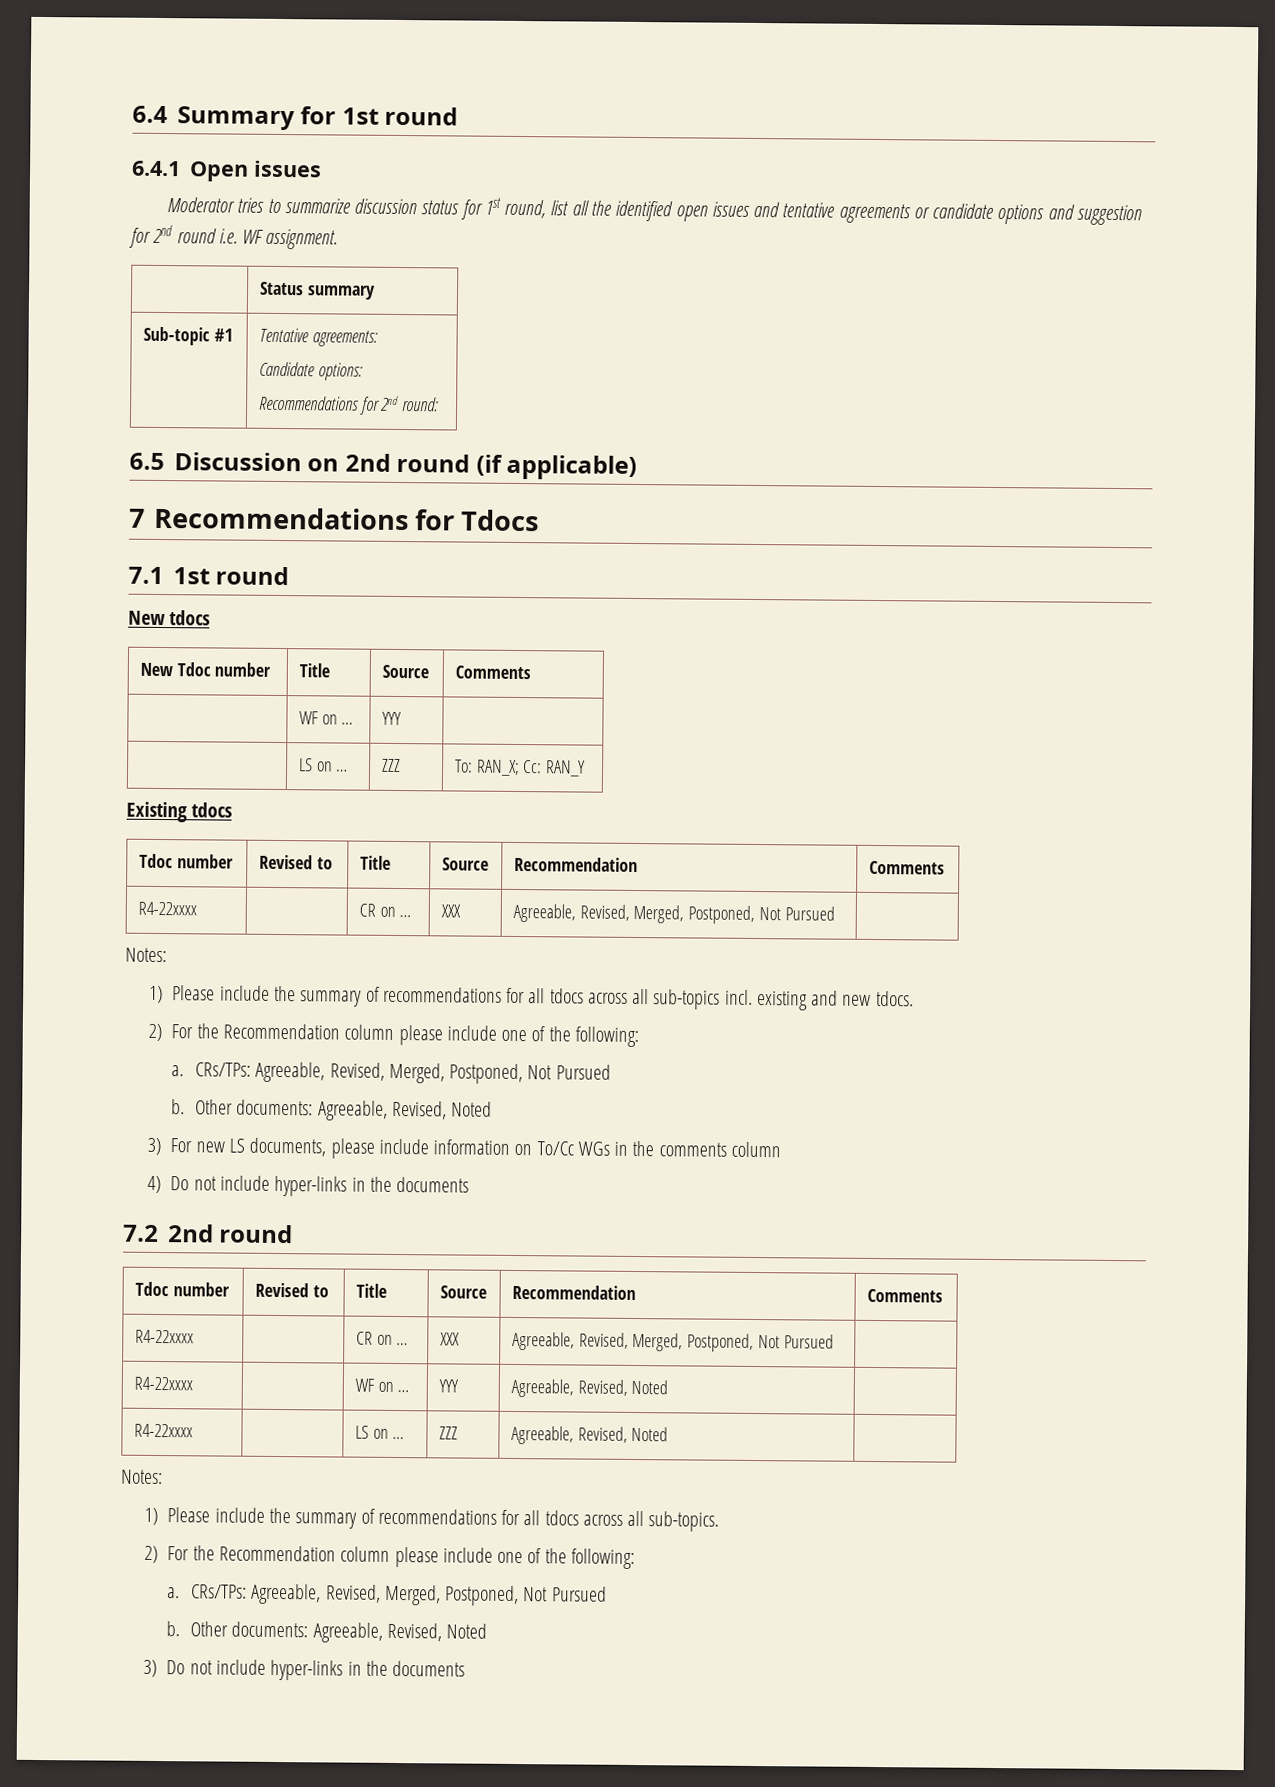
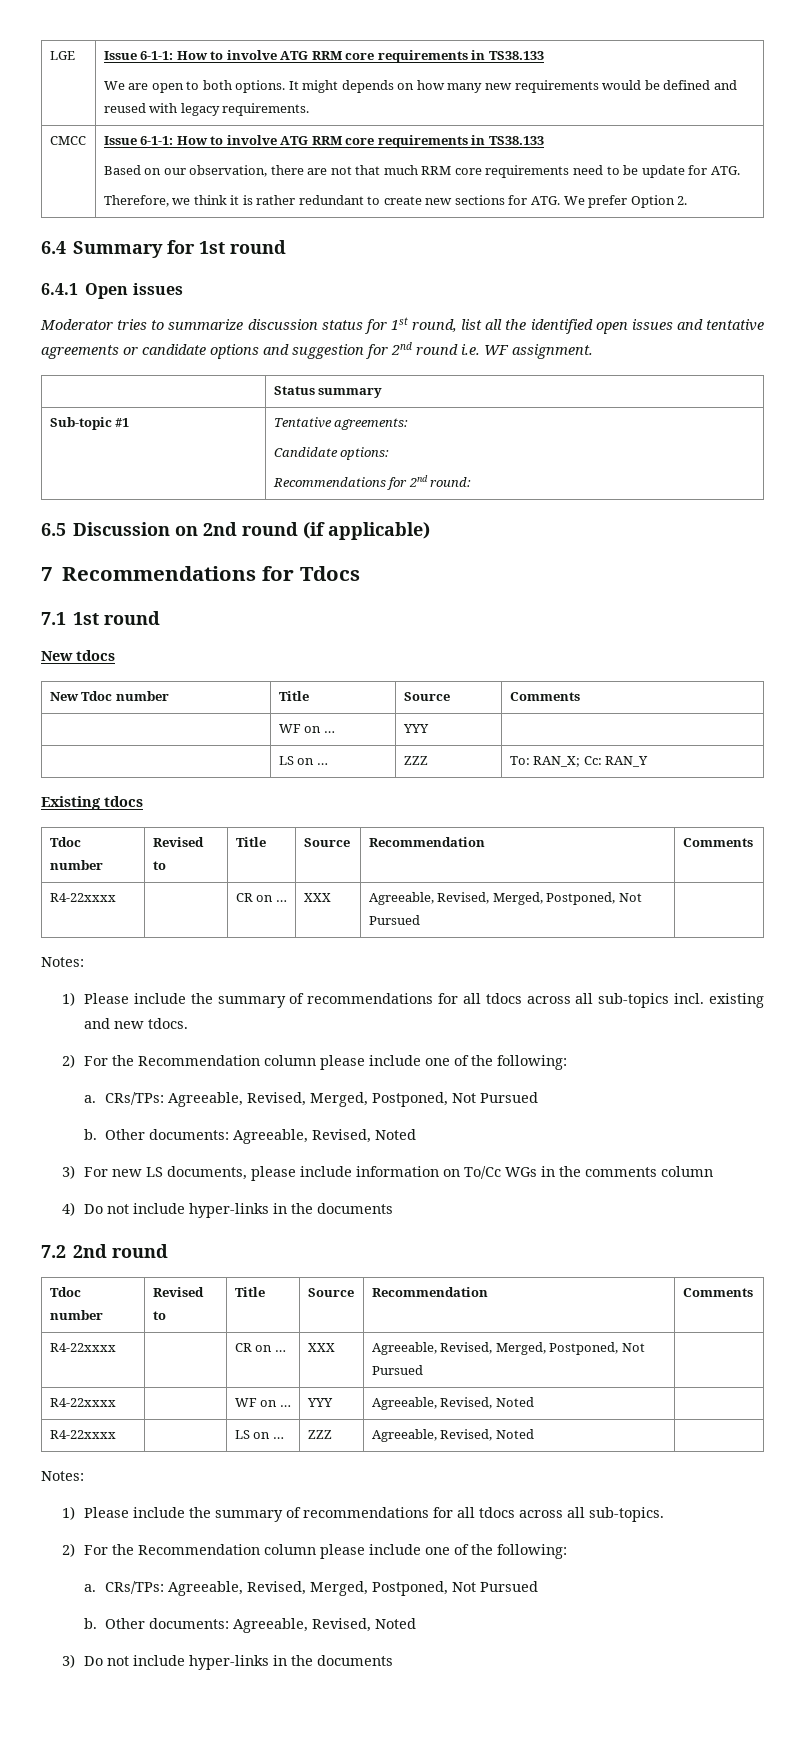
(132, 114) none -> [49,51,75,60] [103,50,544,63] [103,80,737,93] [103,103,310,116] [49,136,86,145] [103,135,544,148] [103,165,740,178] [103,195,688,208] LGE | Issue 6-1-1: How to involve ATG RRM core requirements in TS38.133 // We are open to both options. It might depends on how many new requirements would be defined and reused with legacy requirements. // CMCC | Issue 6-1-1: How to involve ATG RRM core requirements in TS38.133 // Based on our observation, there are not that much RRM core requirements need to be update for ATG. // Therefore, we think it is rather redundant to create new sections for ATG. We prefer Option 2. //

